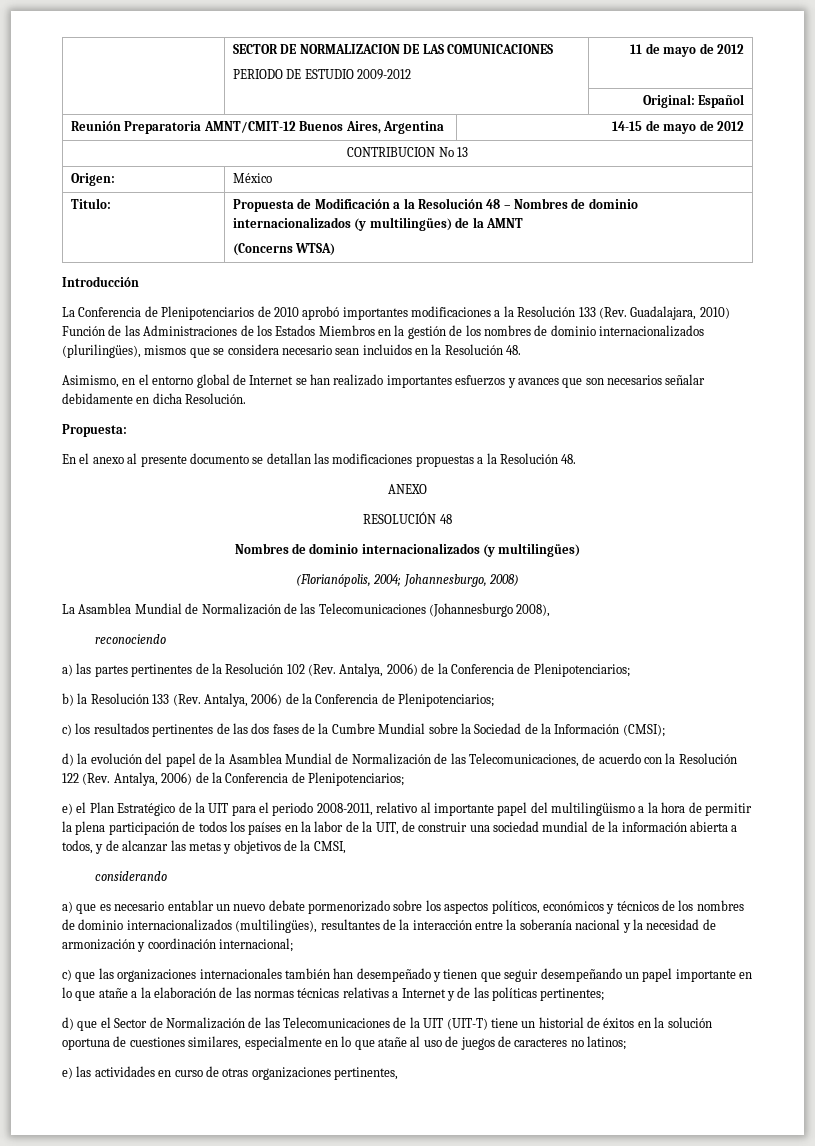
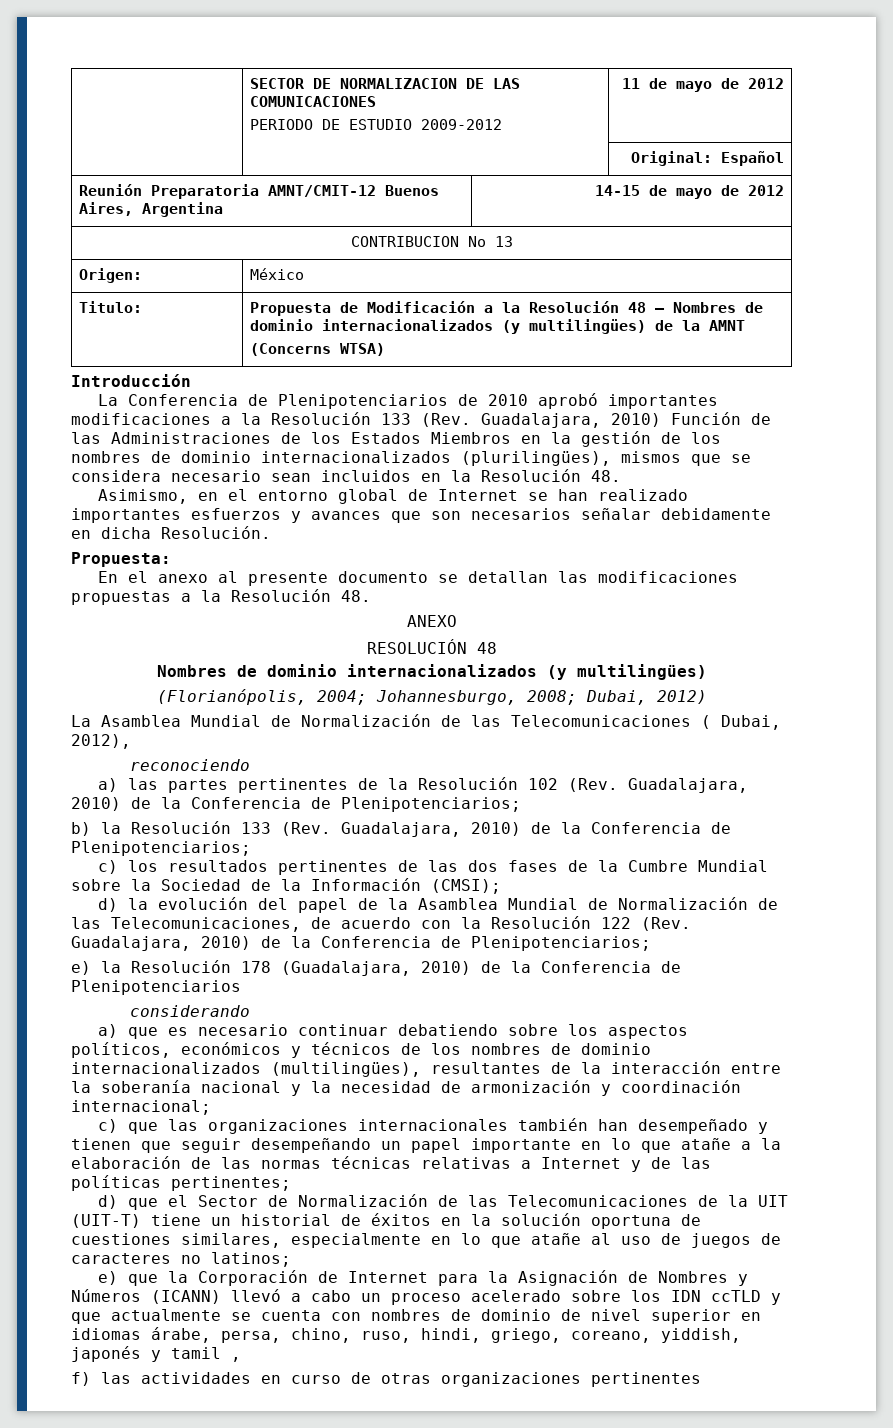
[489,574,520,586] 2008) -> [526,690,707,705] 2008; Dubai, 2012)
[429,603,551,617] (Johannesburgo 2008), -> [701,715,781,730] [71,734,131,749] ( Dubai, 2012),
[339,663,418,677] Antalya, 2006) -> [628,778,749,793] [71,797,121,811] Guadalajara, 2010)
[203,693,283,707] Antalya, 2006) -> [341,822,521,837] Guadalajara, 2010)
[113,772,193,786] Antalya, 2006) -> [71,936,251,951] Guadalajara, 2010)
[76,802,752,816] [62,821,738,835] [62,840,346,854] el Plan Estratégico de la UIT para el periodo 2008-2011, relativo al importante papel del multilingüismo a la hora de permitir la plena participación de todos los países en la labor de la UIT, de construir una sociedad mundial de la información abierta a todos, y de alcanzar las metas y objetivos de la CMSI, -> [101,960,681,976] [71,980,241,995] la Resolución 178 (Guadalajara, 2010) de la Conferencia de Plenipotenciarios
[167,900,390,914] entablar un nuevo debate pormenorizado -> [298,1024,499,1036] continuar debatiendo
(73, 1073) none -> [128,1270,749,1286] [71,1289,781,1305] [71,1309,761,1324] [71,1327,741,1343] [71,1346,241,1362] [71,1372,91,1386] que la Corporación de Internet para la Asignación de Nombres y Números (ICANN) llevó a cabo un proceso acelerado sobre los IDN ccTLD y que actualmente se cuenta con nombres de dominio de nivel superior en idiomas árabe, persa, chino, ruso, hindi, griego, coreano, yiddish, japonés y tamil , // f)
[334,1067,398,1080] pertinentes, -> [591,1372,701,1387] pertinentes

